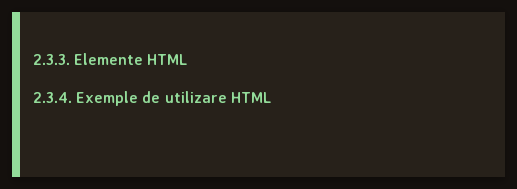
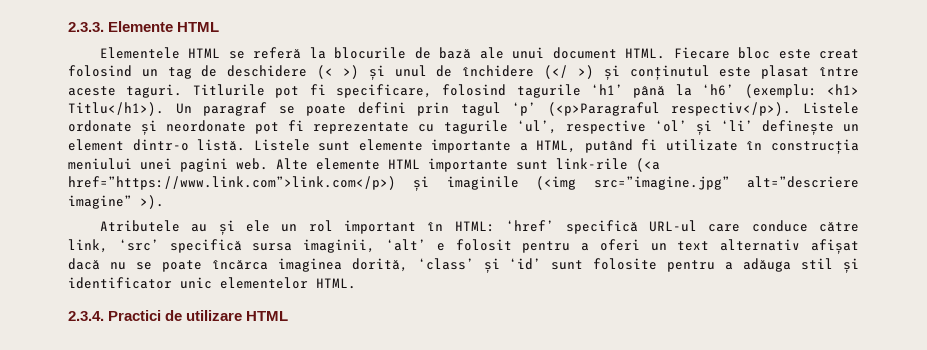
(188, 59) none -> [99,47,860,59] [68,65,860,81] [68,84,859,98] [68,102,859,116] [68,120,859,136] [68,139,860,155] [68,158,660,172] [68,176,859,192] [68,195,164,209] [99,220,860,236] [68,239,860,255] [68,258,859,274] [68,277,356,289] // Elementele HTML se referă la blocurile de bază ale unui document HTML. Fiecare bloc este creat folosind un tag de deschidere (< >) și unul de închidere (</ >) și conținutul este plasat între aceste taguri. Titlurile pot fi specificare, folosind tagurile ‘h1’ până la ‘h6’ (exemplu: <h1> Titlu</h1>). Un paragraf se poate defini prin tagul ‘p’ (<p>Paragraful respectiv</p>). Listele ordonate și neordonate pot fi reprezentate cu tagurile ‘ul’, respective ‘ol’ și ‘li’ definește un element dintr-o listă. Listele sunt elemente importante a HTML, putând fi utilizate în construcția meniului unei pagini web. Alte elemente HTML importante sunt link-rile (<a href=”https://www.link.com”>link.com</p>) și imaginile (<img src=”imagine.jpg” alt=”descriere imagine” >). // Atributele au și ele un rol important în HTML: ‘href’ specifică URL-ul care conduce către link, ‘src’ specifică sursa imaginii, ‘alt’ e folosit pentru a oferi un text alternativ afișat dacă nu se poate încărca imaginea dorită, ‘class’ și ‘id’ sunt folosite pentru a adăuga stil și identificator unic elementelor HTML.
[76,91,139,106] Exemple -> [108,310,162,321] Practici

